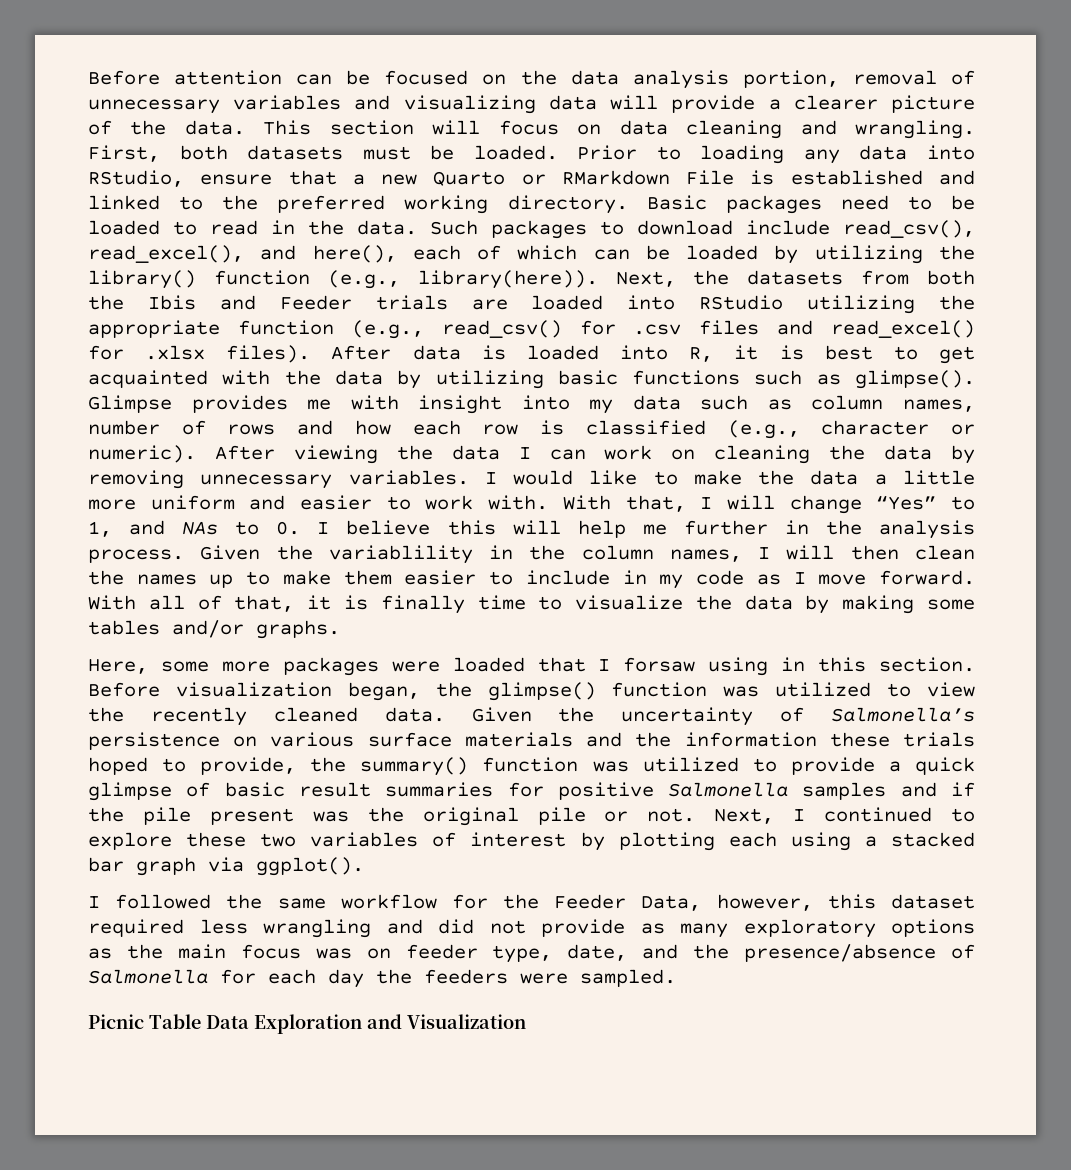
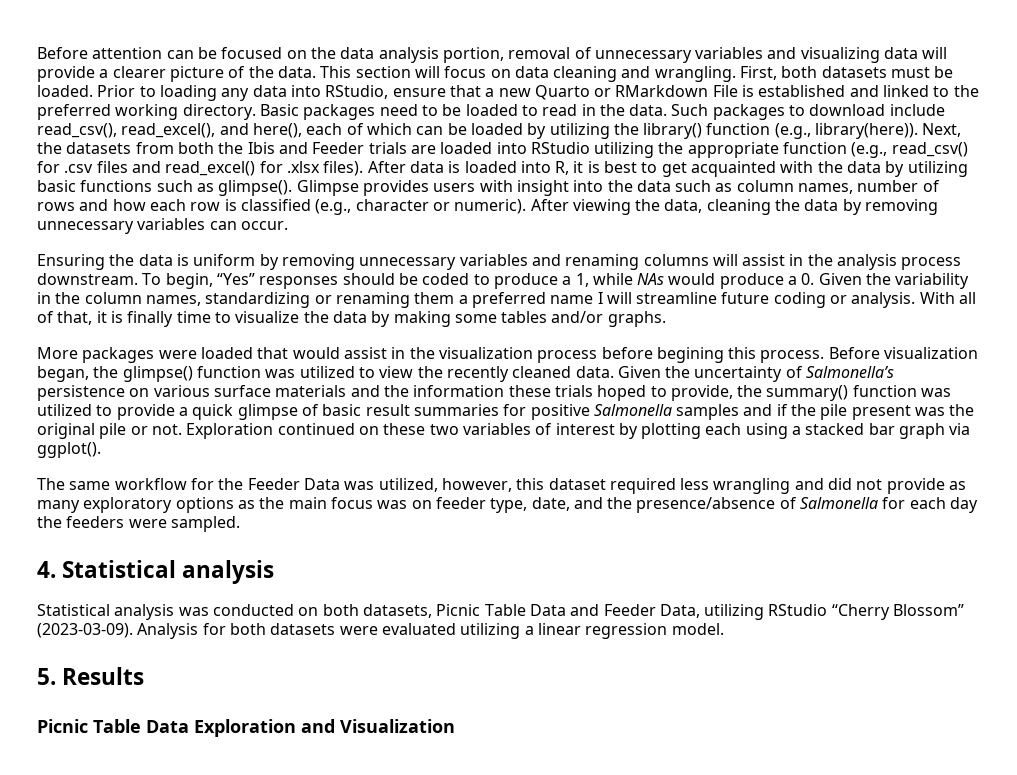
[307,399,332,410] me -> [433,183,476,192] users
[589,399,614,414] my -> [607,180,633,192] the
[451,445,696,460] data I can work on -> [664,199,703,213] data,
[348,470,975,485] [88,495,976,514] [88,520,975,539] [88,545,473,564] variables. I would like to make the data a little more uniform and easier to work with. With that, I will change “Yes” to 1, and NAs to 0. I believe this will help me further in the analysis process. Given the variablility -> [137,218,288,230] [37,254,962,270] [37,273,970,289] variables can occur. // Ensuring the data is uniform by removing unnecessary variables and renaming columns will assist in the analysis process downstream. To begin, “Yes” responses should be coded to produce a 1, while NAs would produce a 0. Given the variability
[758,545,975,560] [88,570,976,589] I will then clean the names up to make them easier to include in my code as I move forward. -> [205,292,916,308] standardizing or renaming them a preferred name I will streamline future coding or analysis.
[88,659,270,674] Here, some more -> [37,347,78,359] More
[598,657,975,676] I forsaw using in this section. -> [292,347,825,363] would assist in the visualization process before begining this process.
[714,807,975,824] [88,832,172,850] Next, I continued to explore -> [186,423,379,439] Exploration continued on
[88,894,263,909] I followed the -> [37,478,65,490] The
[641,895,702,911] Data, -> [303,478,438,492] Data was utilized,
(676, 978) none -> [37,560,275,584] [37,604,965,620] [37,623,724,639] [37,667,145,685] // 4. Statistical analysis // Statistical analysis was conducted on both datasets, Picnic Table Data and Feeder Data, utilizing RStudio “Cherry Blossom” (2023-03-09). Analysis for both datasets were evaluated utilizing a linear regression model. // 5. Results

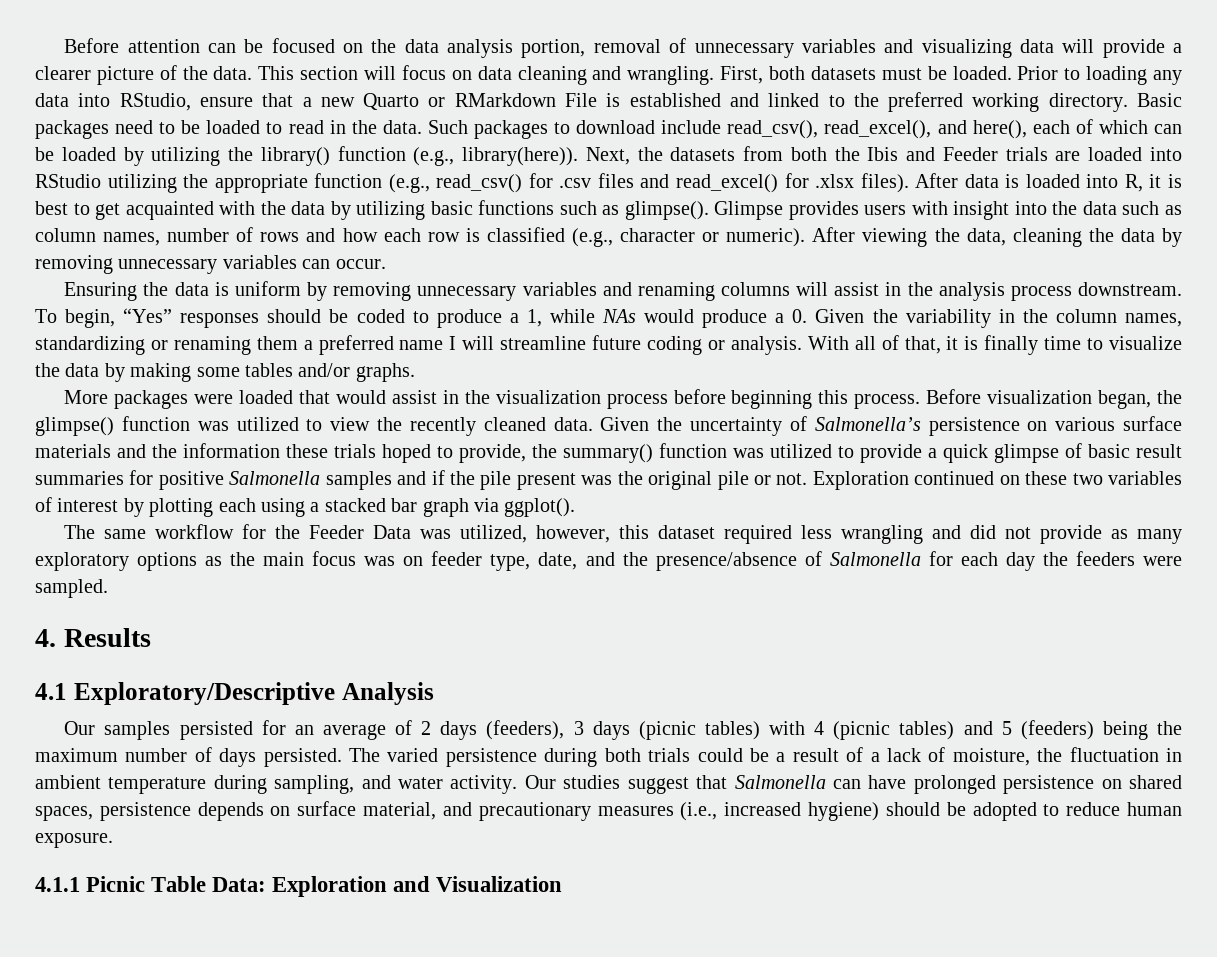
[656,347,724,363] begining -> [731,390,813,409] beginning
[62,560,275,584] [37,604,965,620] [37,623,724,639] [37,667,145,685] [37,719,189,733] Statistical analysis // Statistical analysis was conducted on both datasets, Picnic Table Data and Feeder Data, utilizing RStudio “Cherry Blossom” (2023-03-09). Analysis for both datasets were evaluated utilizing a linear regression model. // 5. Results // Picnic Table Data -> [63,628,151,647] [35,682,434,705] [64,720,1183,740] [35,747,1182,767] [35,775,1182,794] [35,801,1183,821] [35,833,113,848] [35,876,267,892] Results // 4.1 Exploratory/Descriptive Analysis // Our samples persisted for an average of 2 days (feeders), 3 days (picnic tables) with 4 (picnic tables) and 5 (feeders) being the maximum number of days persisted. The varied persistence during both trials could be a result of a lack of moisture, the fluctuation in ambient temperature during sampling, and water activity. Our studies suggest that Salmonella can have prolonged persistence on shared spaces, persistence depends on surface material, and precautionary measures (i.e., increased hygiene) should be adopted to reduce human exposure. // 4.1.1 Picnic Table Data:

